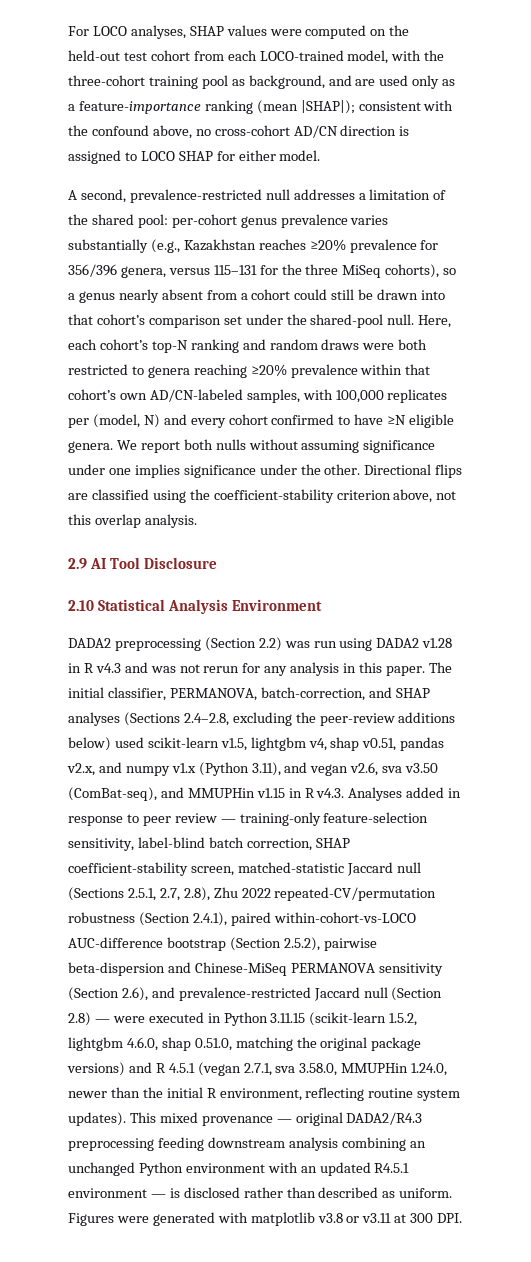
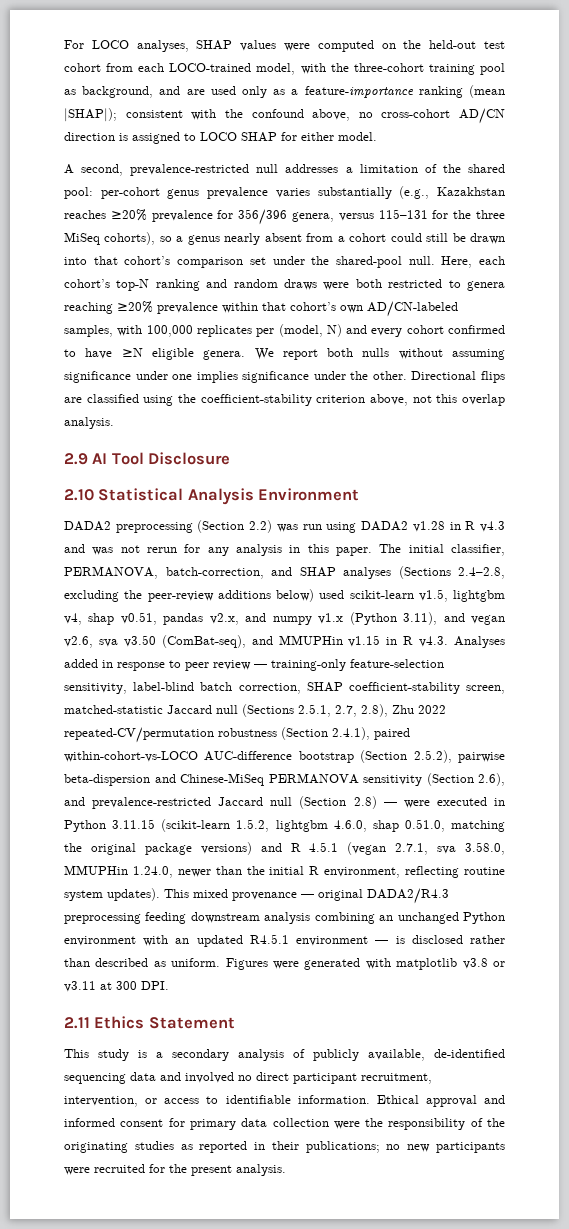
(463, 1218) none -> [64,1016,235,1029] [64,1049,505,1061] [64,1072,432,1084] [64,1095,505,1107] [64,1118,506,1130] [64,1141,505,1153] [64,1164,286,1176] // 2.11 Ethics Statement // This study is a secondary analysis of publicly available, de-identified sequencing data and involved no direct participant recruitment, intervention, or access to identifiable information. Ethical approval and informed consent for primary data collection were the responsibility of the originating studies as reported in their publications; no new participants were recruited for the present analysis.

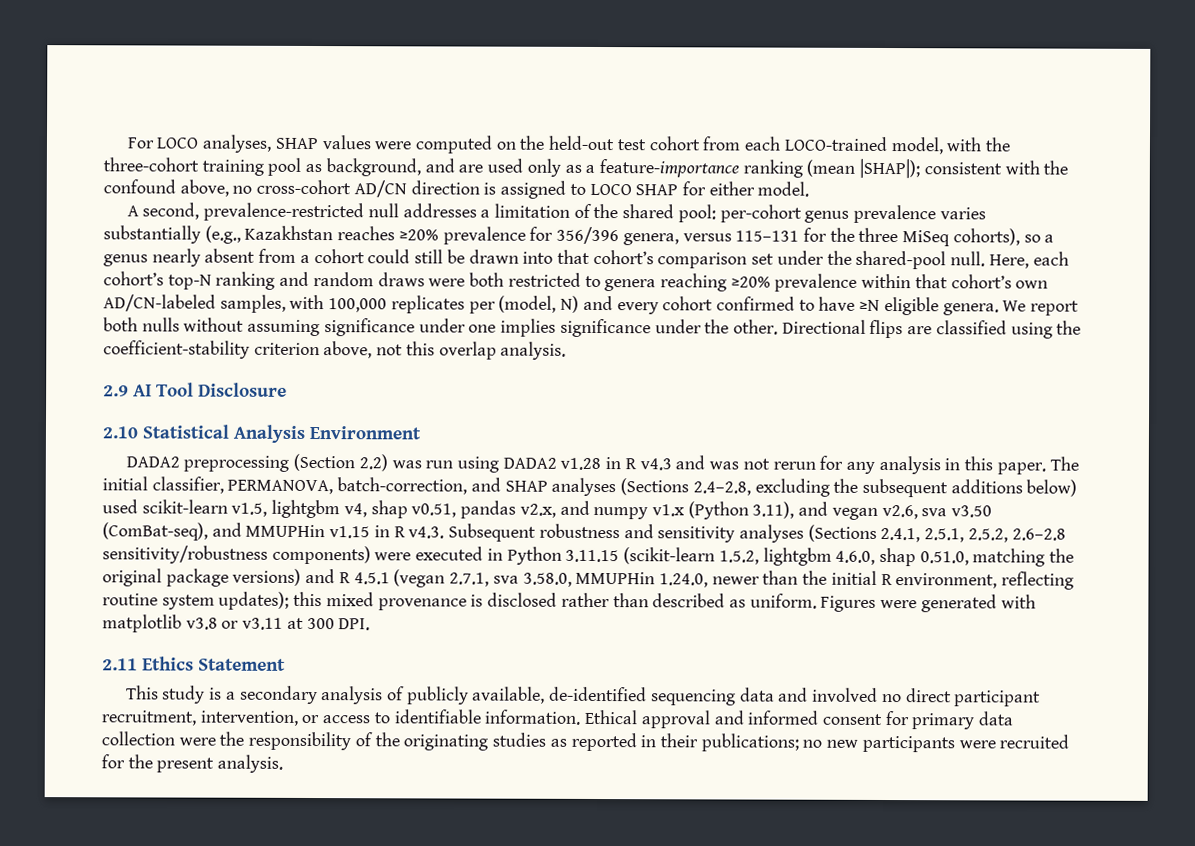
[147,591,214,602] peer-review -> [861,478,948,498] subsequent
[453,636,505,648] [64,659,444,671] [64,682,505,694] [64,704,446,717] [64,727,410,743] [64,750,505,763] [64,773,505,786] [64,796,397,809] Analyses added in response to peer review — training-only feature-selection sensitivity, label-blind batch correction, SHAP coefficient-stability screen, matched-statistic Jaccard null (Sections 2.5.1, 2.7, 2.8), Zhu 2022 repeated-CV/permutation robustness (Section 2.4.1), paired within-cohort-vs-LOCO AUC-difference bootstrap (Section 2.5.2), pairwise beta-dispersion and Chinese-MiSeq PERMANOVA sensitivity (Section 2.6), and prevalence-restricted Jaccard null (Section 2.8) — -> [448,523,1066,543] [102,545,371,565] Subsequent robustness and sensitivity analyses (Sections 2.4.1, 2.5.1, 2.5.2, 2.6–2.8 sensitivity/robustness components)
[107,888,449,904] [64,912,505,924] [64,934,389,947] updates). This mixed provenance — original DADA2/R4.3 preprocessing feeding downstream analysis combining an unchanged Python environment with an updated R4.5.1 environment — -> [218,591,467,611] updates); this mixed provenance

